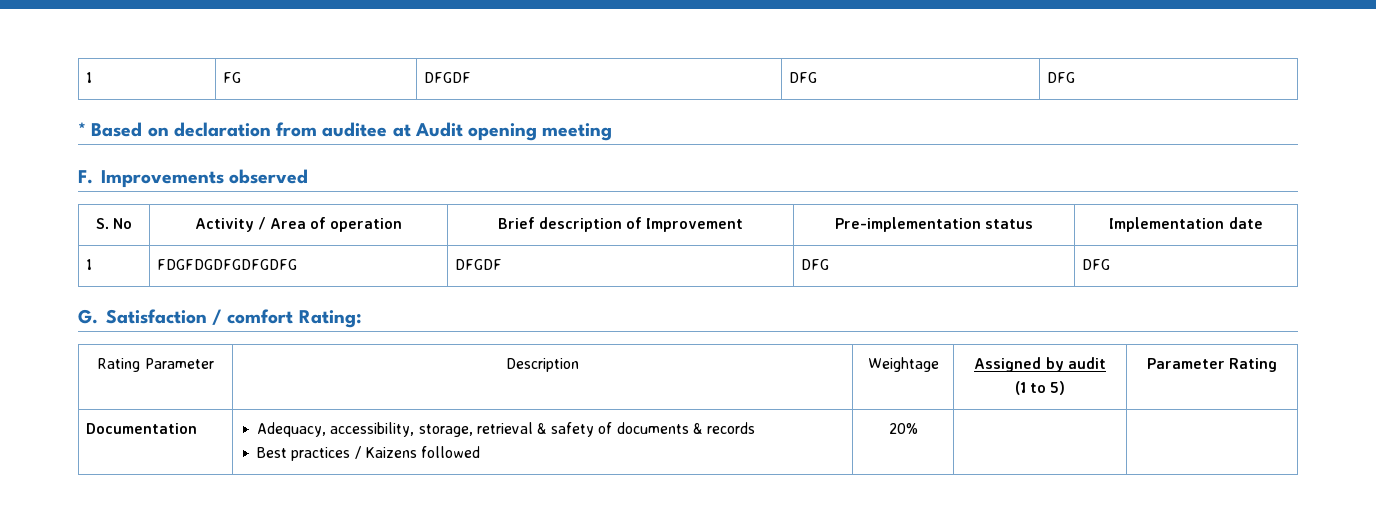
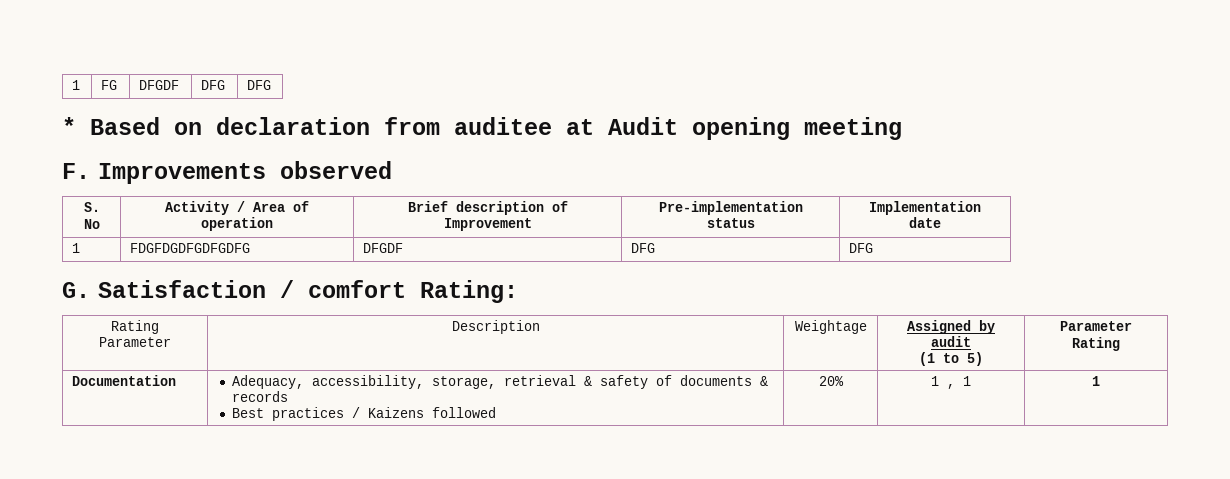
(918, 428) | -> [931,376,971,389] [1092,376,1100,386] 1 , 1 | 1

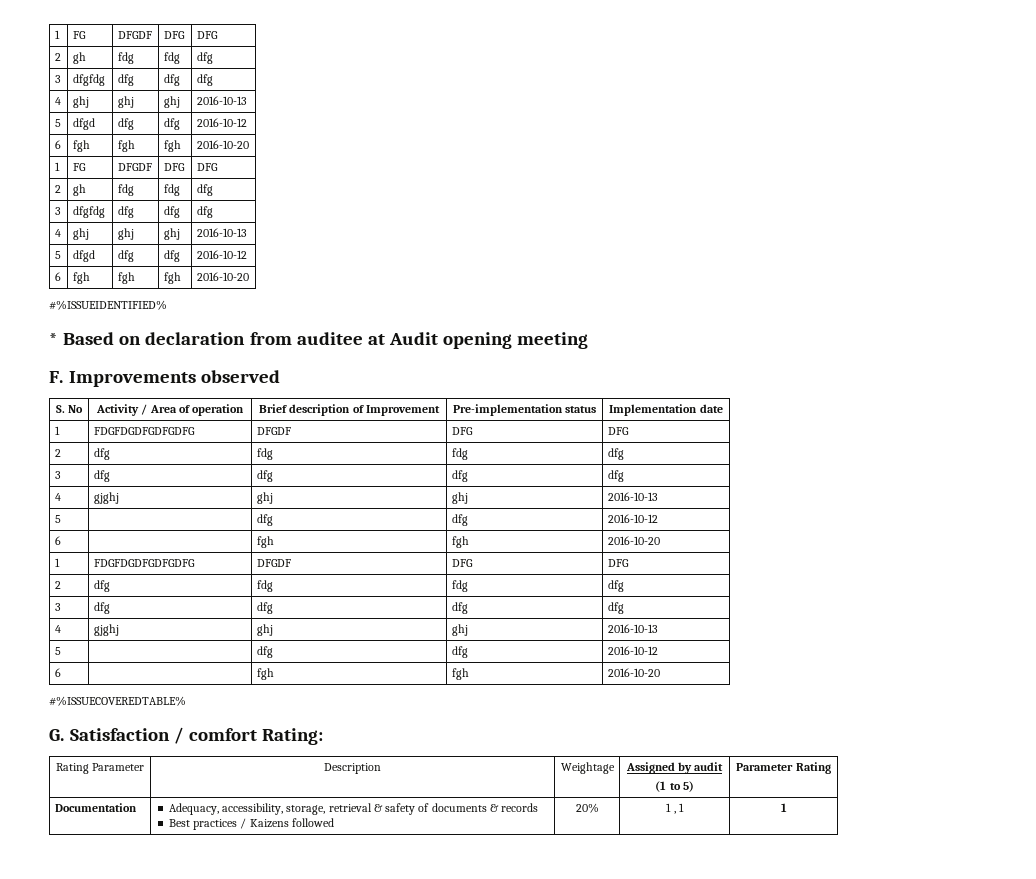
[72,80,81,90] [101,80,118,90] [139,80,180,90] [201,80,226,90] [247,80,272,90] 1 | FG | DFGDF | DFG | DFG -> [54,30,60,39] [72,31,86,39] [117,31,152,39] [163,31,185,39] [196,31,218,39] [54,53,61,61] [72,52,86,64] [117,52,134,64] [163,52,180,64] [196,52,213,64] [54,75,61,83] [72,74,105,86] [117,74,134,86] [163,74,180,86] [196,74,213,86] [54,97,61,105] [72,96,89,108] [117,96,134,108] [163,96,180,108] [196,96,247,105] [54,119,61,127] [72,118,95,130] [117,118,134,130] [163,118,180,130] [196,118,247,127] [54,140,61,149] [72,140,90,152] [117,140,135,152] [163,140,181,152] [196,140,249,149] [54,162,60,171] [72,163,86,171] [117,163,152,171] [163,163,185,171] [196,163,218,171] [54,185,61,193] [72,184,86,196] [117,184,134,196] [163,184,180,196] [196,184,213,196] [54,207,61,215] [72,206,105,218] [117,206,134,218] [163,206,180,218] [196,206,213,218] [54,229,61,237] [72,228,89,240] [117,228,134,240] [163,228,180,240] [196,228,247,237] [54,251,61,259] [72,250,95,262] [117,250,134,262] [163,250,180,262] [196,250,247,259] [54,272,61,281] [72,272,90,284] [117,272,135,284] [163,272,181,284] [196,272,249,281] [49,300,167,310] 1 | FG | DFGDF | DFG | DFG // 2 | gh | fdg | fdg | dfg // 3 | dfgfdg | dfg | dfg | dfg // 4 | ghj | ghj | ghj | 2016-10-13 // 5 | dfgd | dfg | dfg | 2016-10-12 // 6 | fgh | fgh | fgh | 2016-10-20 // 1 | FG | DFGDF | DFG | DFG // 2 | gh | fdg | fdg | dfg // 3 | dfgfdg | dfg | dfg | dfg // 4 | ghj | ghj | ghj | 2016-10-13 // 5 | dfgd | dfg | dfg | 2016-10-12 // 6 | fgh | fgh | fgh | 2016-10-20 // #%ISSUEIDENTIFIED%
(874, 248) none -> [54,449,61,457] [93,448,110,460] [256,448,273,460] [451,448,468,460] [607,448,624,460] [54,471,61,479] [93,470,110,482] [256,470,273,482] [451,470,468,482] [607,470,624,482] [54,493,61,501] [93,492,119,504] [256,492,273,504] [451,492,468,504] [607,492,658,501] [54,515,61,523] [256,514,273,526] [451,514,468,526] [607,514,658,523] [54,536,61,545] [256,536,274,548] [451,536,469,548] [607,536,660,545] [54,558,60,567] [93,559,195,567] [256,559,291,567] [451,559,473,567] [607,559,629,567] [54,581,61,589] [93,580,110,592] [256,580,273,592] [451,580,468,592] [607,580,624,592] [54,603,61,611] [93,602,110,614] [256,602,273,614] [451,602,468,614] [607,602,624,614] [54,625,61,633] [93,624,119,636] [256,624,273,636] [451,624,468,636] [607,624,658,633] [54,647,61,655] [256,646,273,658] [451,646,468,658] [607,646,658,655] [54,668,61,677] [256,668,274,680] [451,668,469,680] [607,668,660,677] [49,696,186,706] // 2 | dfg | fdg | fdg | dfg // 3 | dfg | dfg | dfg | dfg // 4 | gjghj | ghj | ghj | 2016-10-13 // 5 | | dfg | dfg | 2016-10-12 // 6 | | fgh | fgh | 2016-10-20 // 1 | FDGFDGDFGDFGDFG | DFGDF | DFG | DFG // 2 | dfg | fdg | fdg | dfg // 3 | dfg | dfg | dfg | dfg // 4 | gjghj | ghj | ghj | 2016-10-13 // 5 | | dfg | dfg | 2016-10-12 // 6 | | fgh | fgh | 2016-10-20 // #%ISSUECOVEREDTABLE%

